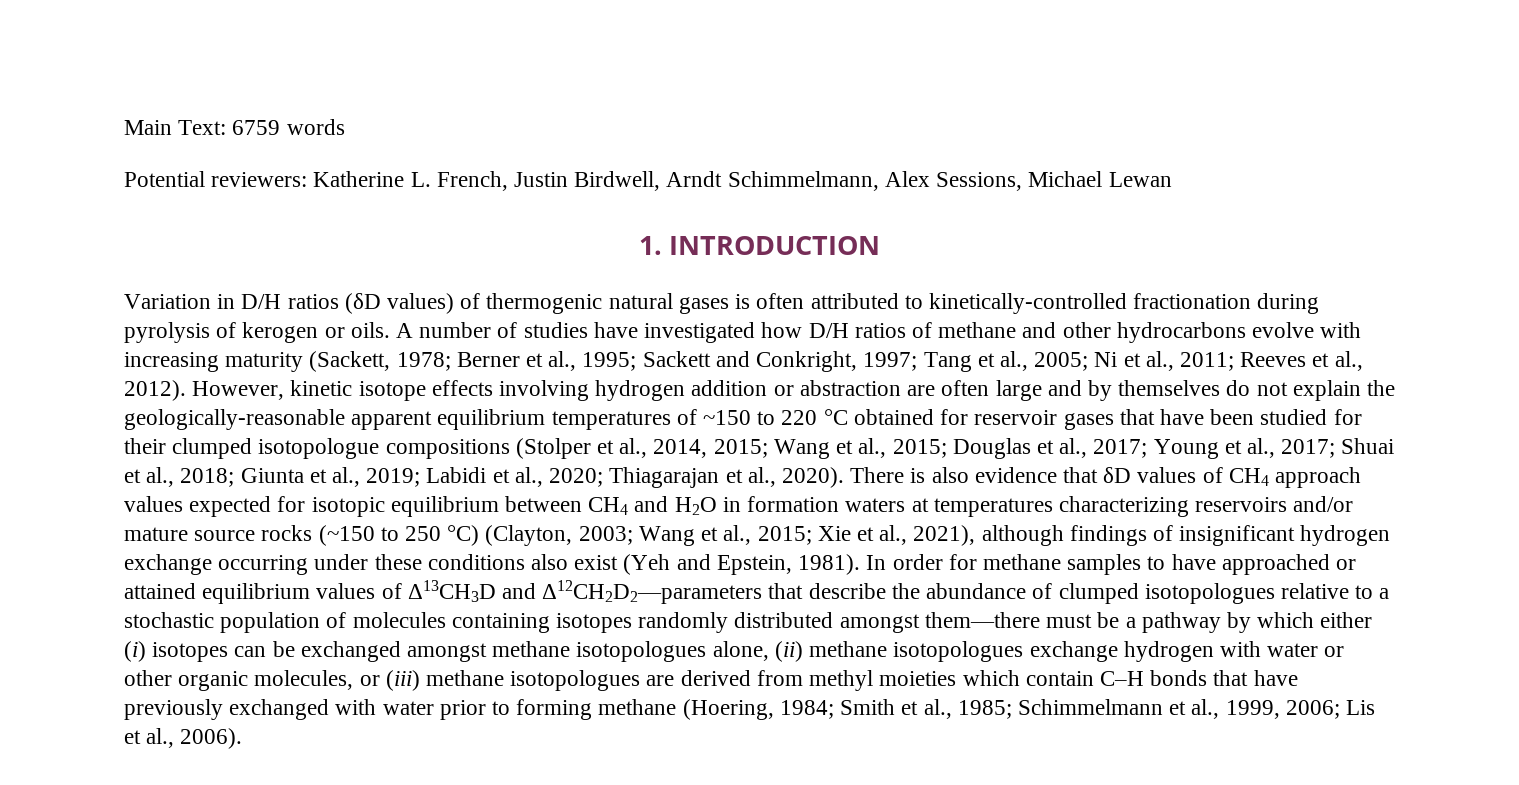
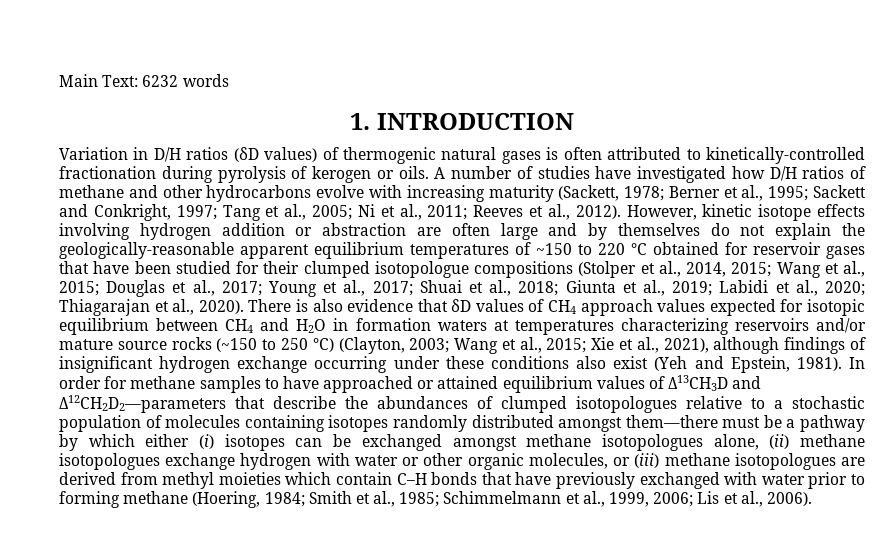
[232,120,281,135] 6759 -> [142,75,179,87] 6232
[124,171,1172,191] // Potential reviewers: Katherine L. French, Justin Birdwell, Arndt Schimmelmann, Alex Sessions, Michael Lewan -> (229, 80) none
[926,583,1027,599] abundance -> [377,396,468,409] abundances

